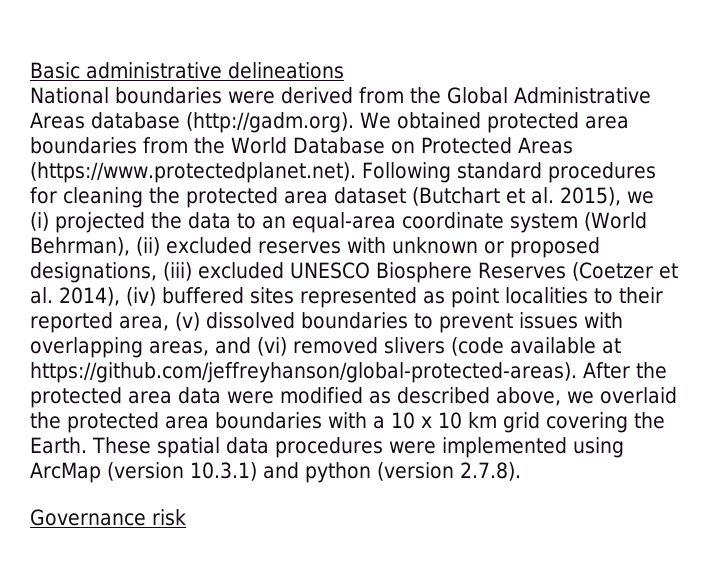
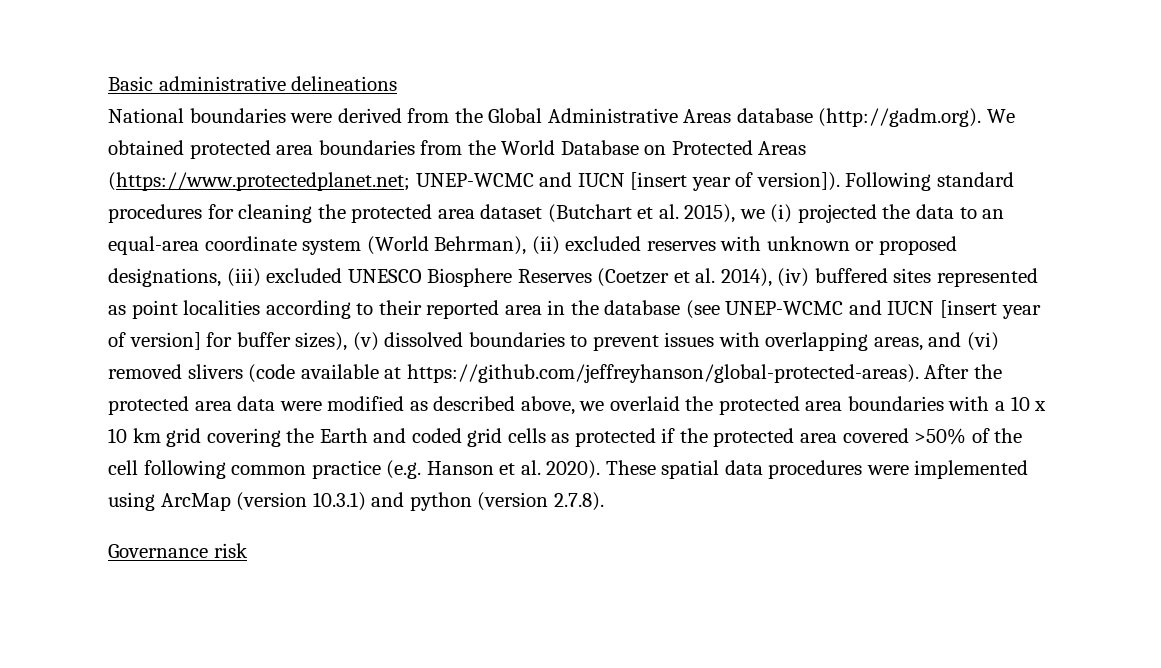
[30,162,356,183] (https://www.protectedplanet.net). -> [108,172,840,191] (https://www.protectedplanet.net; UNEP-WCMC and IUCN [insert year of version]).
(588, 295) none -> [265,300,351,319] according
[119,316,169,331] area, -> [504,300,1041,319] [108,332,348,351] area in the database (see UNEP-WCMC and IUCN [insert year of version] for buffer sizes),
[30,437,87,454] Earth. -> [319,428,1023,447] [108,460,601,479] Earth and coded grid cells as protected if the protected area covered >50% of the cell following common practice (e.g. Hanson et al. 2020).

